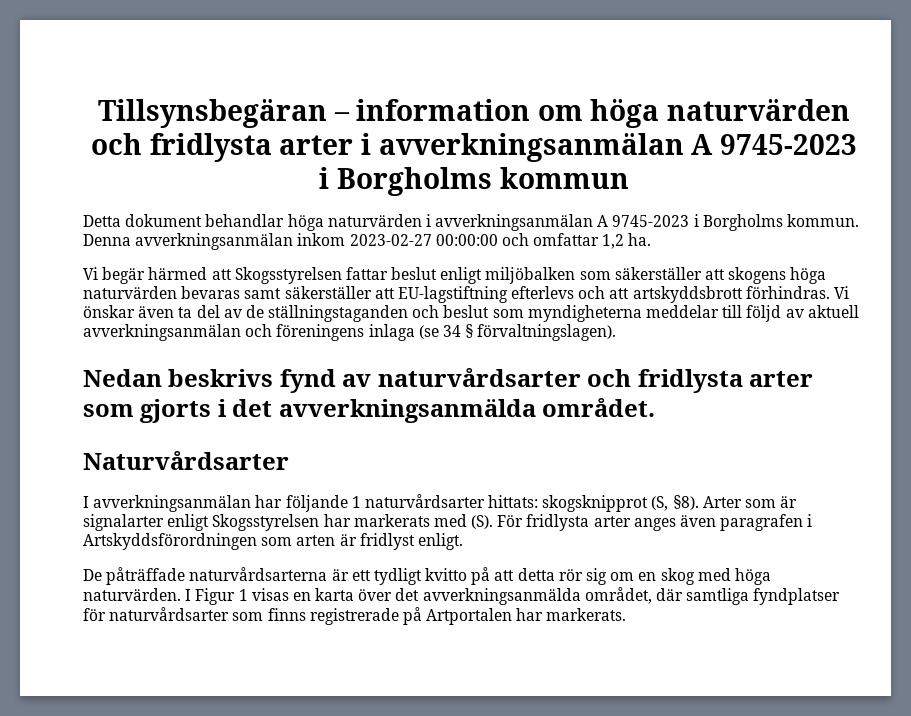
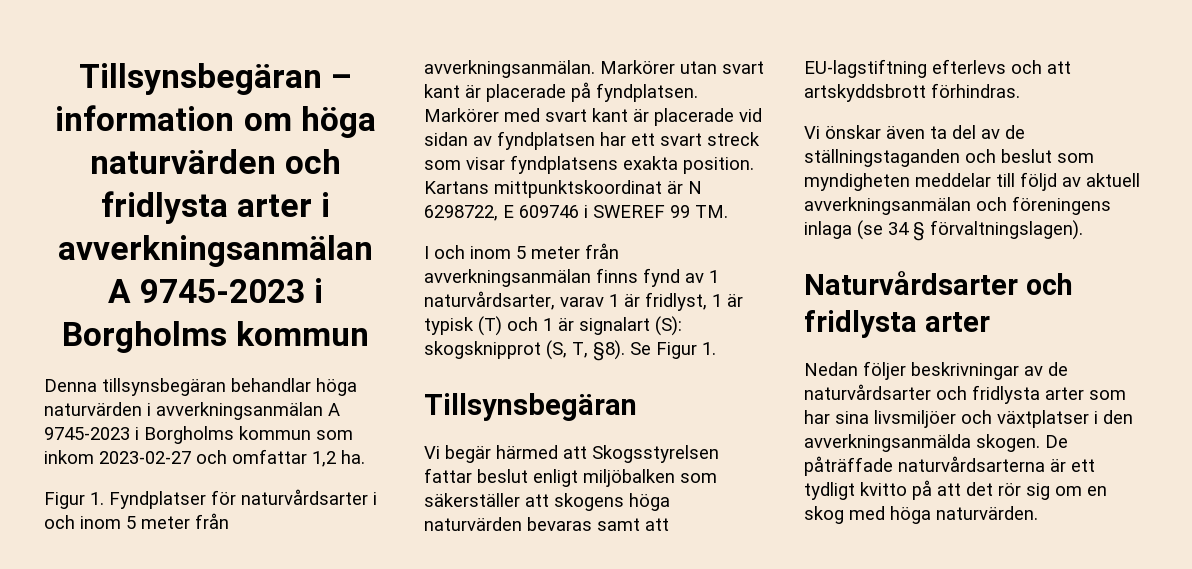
[83,214,203,227] Detta dokument -> [44,378,226,396] Denna tillsynsbegäran
[787,214,860,227] [83,233,294,250] kommun. Denna avverkningsanmälan -> [239,426,353,440] kommun som
[435,234,498,246] 00:00:00 -> (191, 457) none
(652, 239) none -> [44,489,377,509] [44,513,229,529] [424,60,764,78] [424,82,698,102] [424,108,762,126] [424,131,760,150] [424,155,754,174] [424,180,702,198] [424,205,728,221] [424,243,619,259] [424,268,719,287] [424,291,743,311] [424,316,682,336] [424,340,716,361] [424,393,637,421] // Figur 1. Fyndplatser för naturvårdsarter i och inom 5 meter från avverkningsanmälan. Markörer utan svart kant är placerade på fyndplatsen. Markörer med svart kant är placerade vid sidan av fyndplatsen har ett svart streck som visar fyndplatsens exakta position. Kartans mittpunktskoordinat är N 6298722, E 609746 i SWEREF 99 TM. // I och inom 5 meter från avverkningsanmälan finns fynd av 1 naturvårdsarter, varav 1 är fridlyst, 1 är typisk (T) och 1 är signalart (S): skogsknipprot (S, T, §8). Se Figur 1. // Tillsynsbegäran
[284,286,372,299] säkerställer -> (640, 524) none
(830, 292) none -> (1020, 90) //
[527,305,642,322] myndigheterna -> [804,173,910,191] myndigheten
[83,369,372,393] Nedan beskrivs fynd av -> [804,271,1073,295] [804,310,990,338] [804,361,1068,380] Naturvårdsarter och fridlysta arter // Nedan följer beskrivningar av de
[140,398,656,423] [83,451,289,470] [83,494,798,512] [83,514,813,531] [83,533,463,550] gjorts i det avverkningsanmälda området. // Naturvårdsarter // I avverkningsanmälan har följande 1 naturvårdsarter hittats: skogsknipprot (S, §8). Arter som är signalarter enligt Skogsstyrelsen har markerats med (S). För fridlysta arter anges även paragrafen i Artskyddsförordningen som arten är fridlyst enligt. // -> [804,410,1133,428] [804,434,1040,452] har sina livsmiljöer och växtplatser i den avverkningsanmälda skogen.
[517,568,555,581] detta -> [966,482,993,496] det
[185,587,841,605] [83,607,627,625] I Figur 1 visas en karta över det avverkningsanmälda området, där samtliga fyndplatser för naturvårdsarter som finns registrerade på Artportalen har markerats. -> (1038, 513) none

